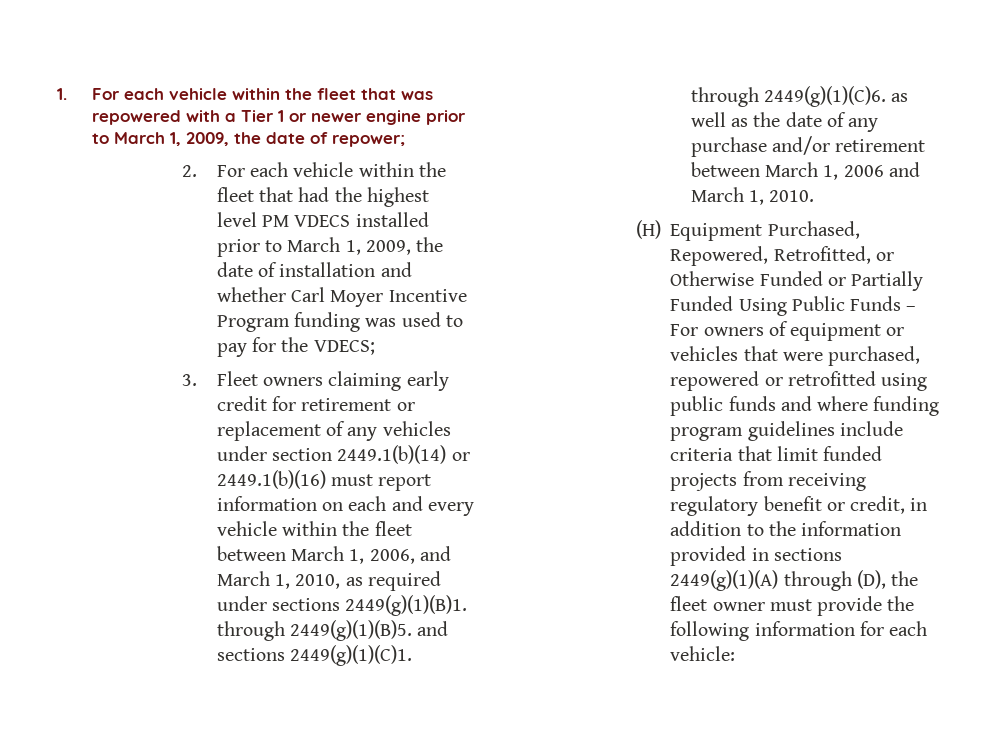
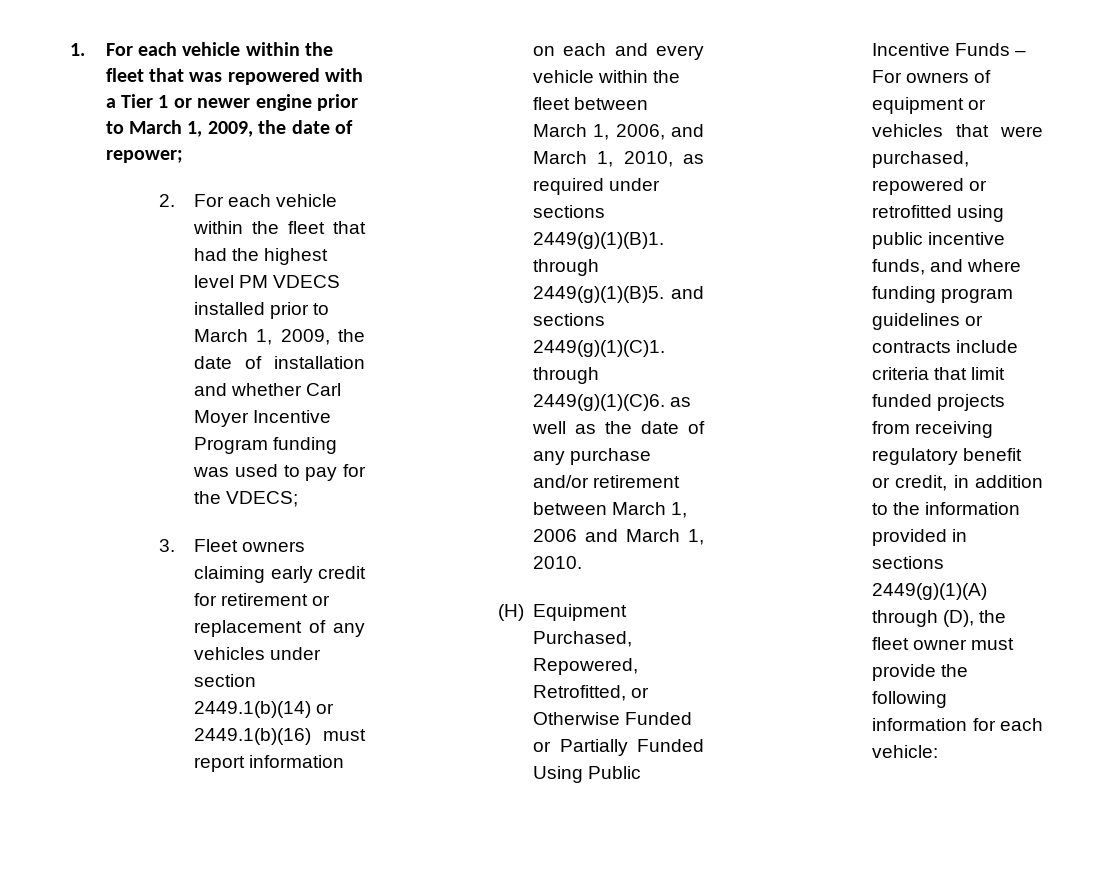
(845, 303) none -> [872,43,951,56] Incentive
[728,396,776,411] funds -> [928,232,1006,245] [872,259,926,275] incentive funds,
(835, 431) none -> [965,315,984,326] [872,341,952,353] or contracts

